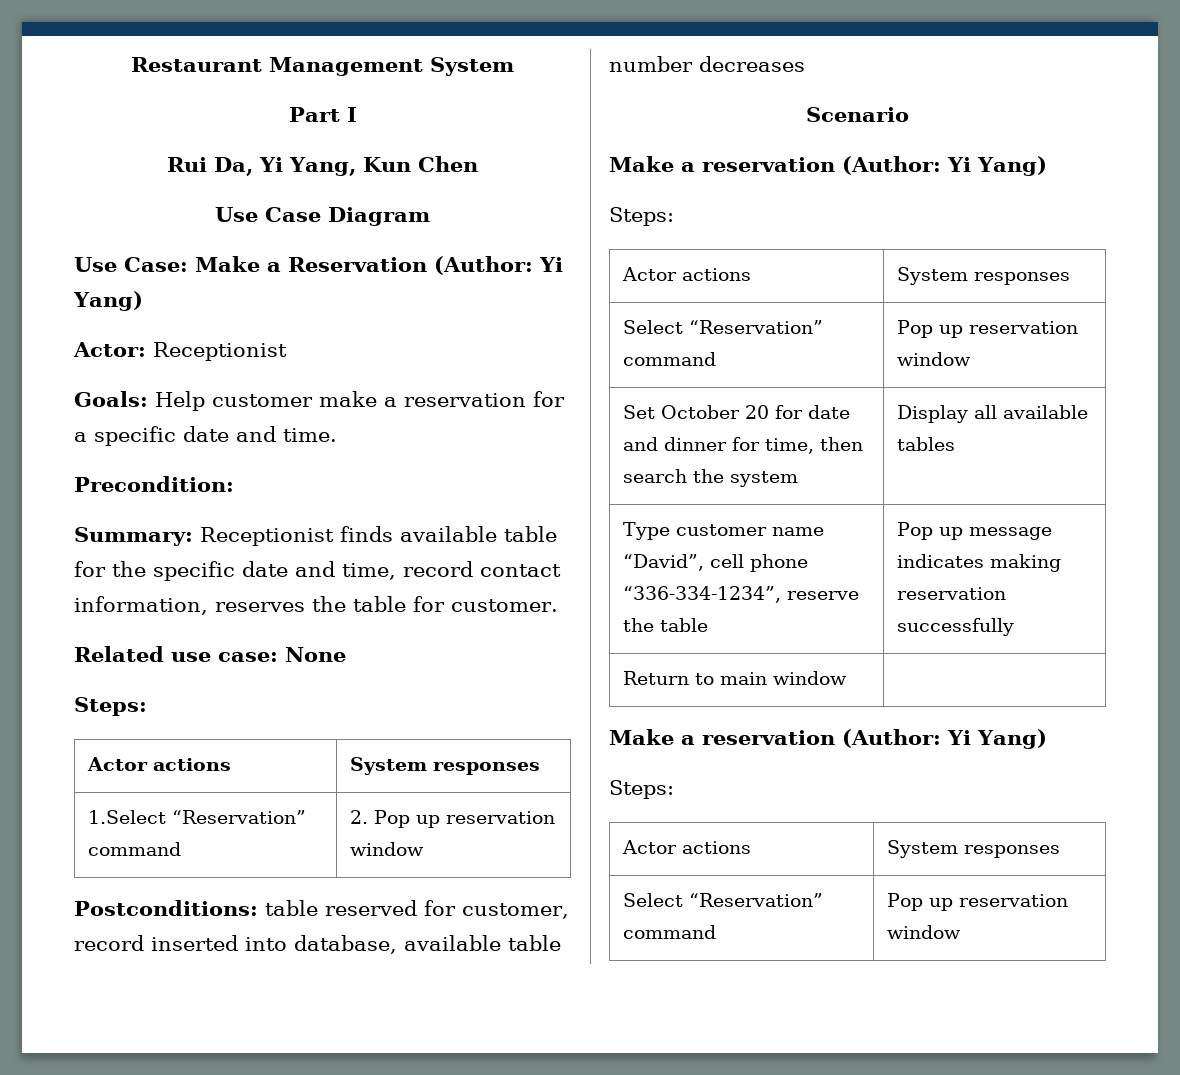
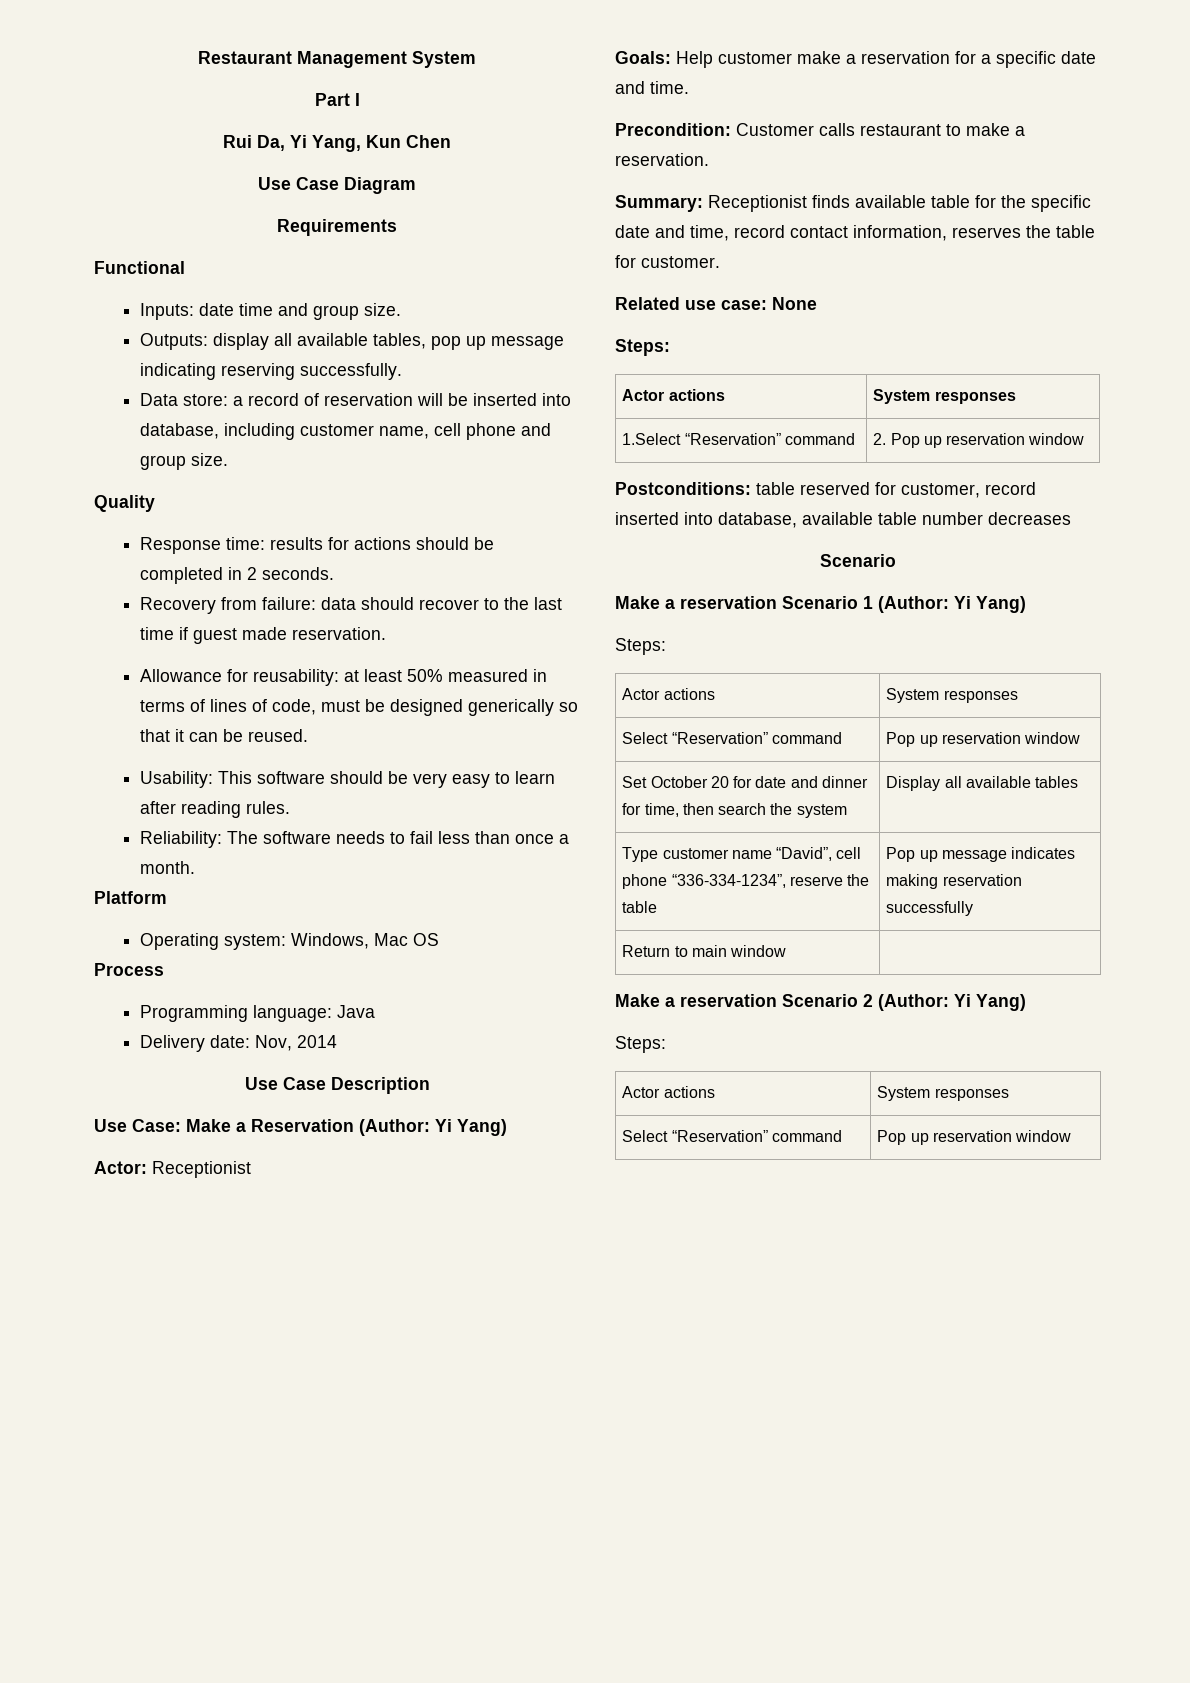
(430, 216) none -> [277,219,397,236] [94,261,185,274] [139,303,401,320] [139,333,564,350] [139,363,402,380] [139,393,571,406] [139,423,551,440] [139,453,228,470] [94,495,155,512] [139,537,494,554] [139,567,334,584] [139,597,562,614] [139,627,386,644] [139,669,547,686] [139,699,578,716] [139,729,308,742] [139,771,555,788] [139,801,290,818] [139,831,569,848] [139,861,195,874] [94,891,167,904] [139,933,439,950] [94,963,164,976] [139,1005,375,1022] [139,1035,337,1052] [244,1077,430,1094] // Requirements // Functional // Inputs: date time and group size. // Outputs: display all available tables, pop up message indicating reserving successfully. // Data store: a record of reservation will be inserted into database, including customer name, cell phone and group size. // Quality // Response time: results for actions should be completed in 2 seconds. // Recovery from failure: data should recover to the last time if guest made reservation. // Allowance for reusability: at least 50% measured in terms of lines of code, must be designed generically so that it can be reused. // Usability: This software should be very easy to learn after reading rules. // Reliability: The software needs to fail less than once a month. // Platform // Operating system: Windows, Mac OS // Process // Programming language: Java // Delivery date: Nov, 2014 // Use Case Description
(234, 484) none -> [736,123,1025,136] [615,153,709,166] Customer calls restaurant to make a reservation.
(835, 164) none -> [782,596,873,609] Scenario 1
(835, 737) none -> [782,994,873,1007] Scenario 2

